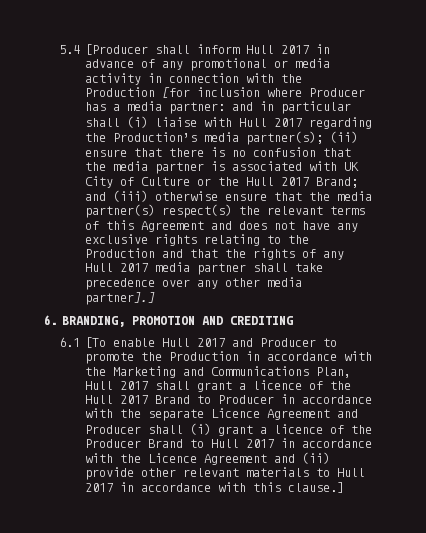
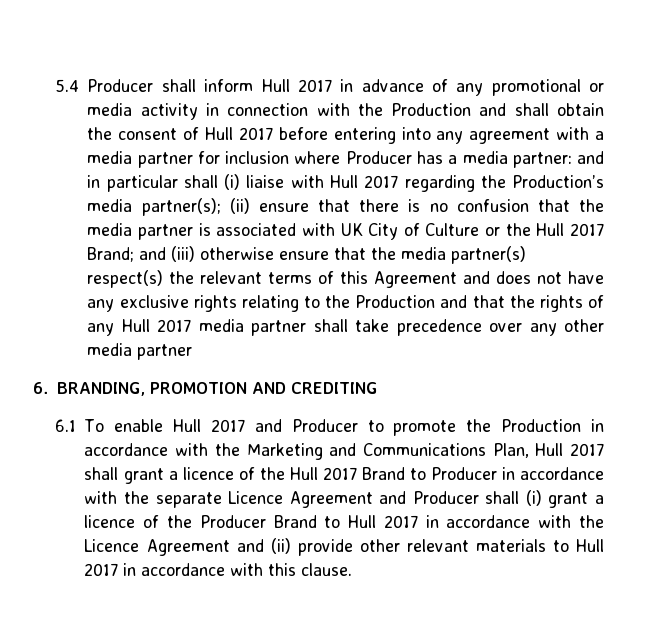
[85,44,149,55] [Producer -> [87,79,154,92] Producer
[162,87,191,98] [for -> [479,103,604,116] [87,127,605,144] [87,151,220,168] and shall obtain the consent of Hull 2017 before entering into any agreement with a media partner for
[85,292,156,305] partner].] -> [137,344,193,360] partner
[85,337,107,348] [To -> [84,419,105,432] To
[288,482,345,493] clause.] -> [301,563,353,576] clause.

